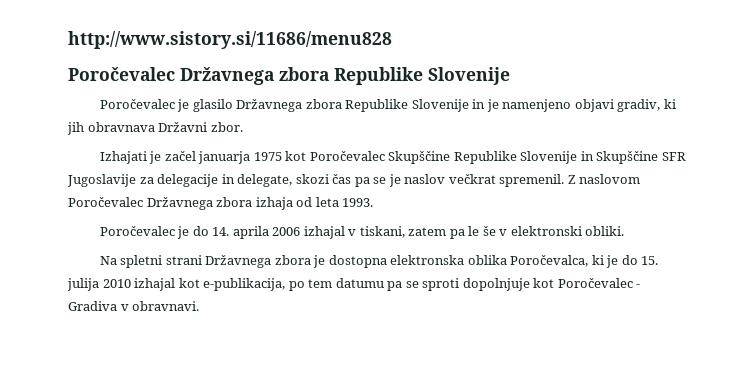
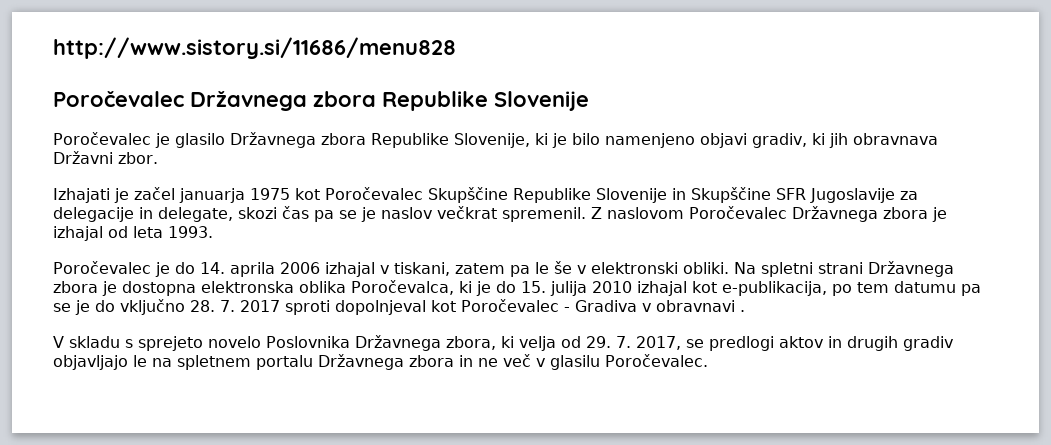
[411,99,499,112] Slovenije in je -> [454,133,600,148] Slovenije, ki je bilo
[255,197,293,210] izhaja -> [932,207,947,222] [53,226,103,241] je izhajal
(625, 231) // -> (729, 268) none
[422,278,530,291] sproti dopolnjuje -> [75,299,426,315] je do vključno 28. 7. 2017 sproti dopolnjeval
[132,301,200,311] obravnavi. -> [656,300,745,312] [53,335,953,351] [53,354,708,370] obravnavi . // V skladu s sprejeto novelo Poslovnika Državnega zbora, ki velja od 29. 7. 2017, se predlogi aktov in drugih gradiv objavljajo le na spletnem portalu Državnega zbora in ne več v glasilu Poročevalec.

